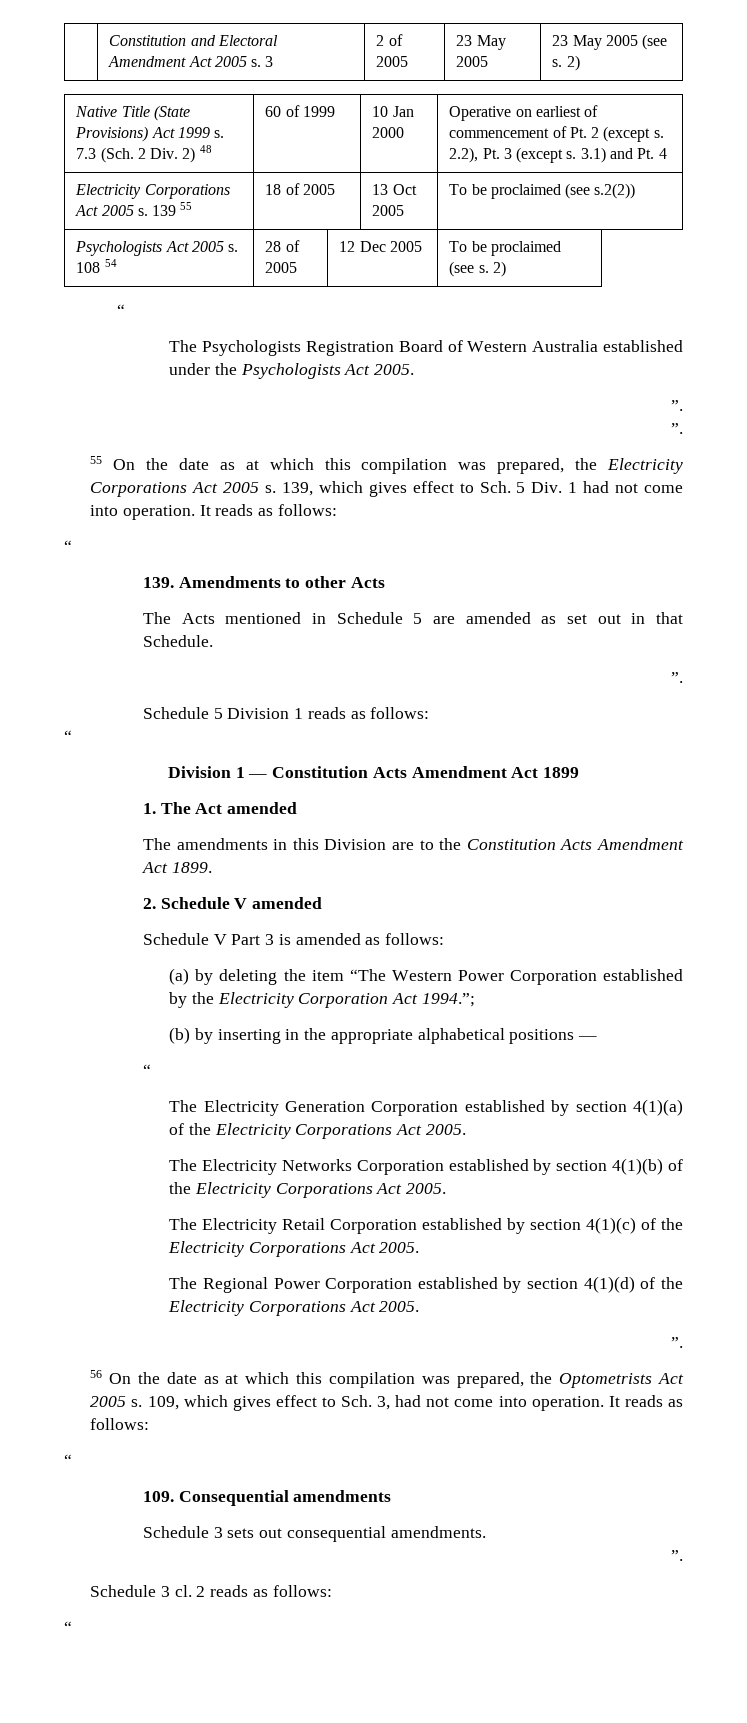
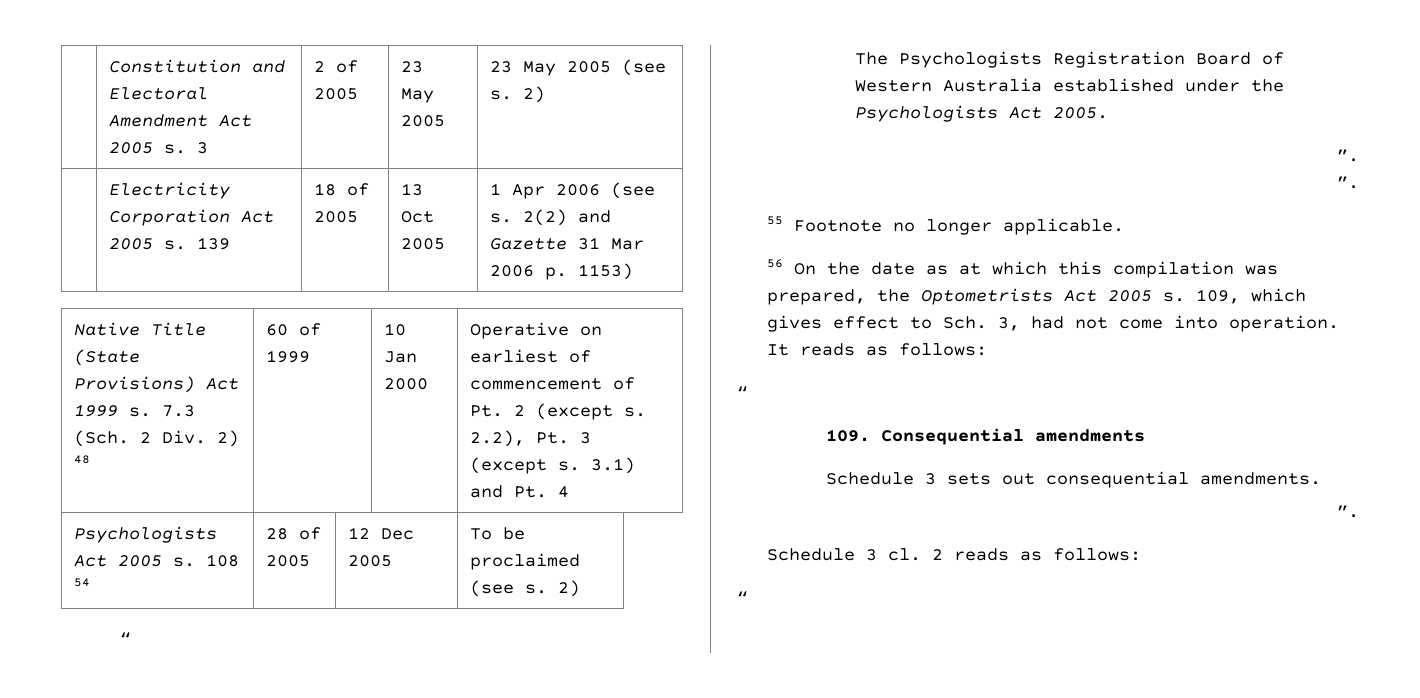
(580, 63) none -> [109,182,231,199] [109,209,275,226] [109,237,231,250] [314,183,370,196] [314,211,359,223] [401,183,424,196] [401,211,435,223] [401,238,446,250] [490,182,656,199] [490,209,612,226] [490,237,645,250] [490,263,634,280] // | Electricity Corporation Act 2005 s. 139 | 18 of 2005 | 13 Oct 2005 | 1 Apr 2006 (see s. 2(2) and Gazette 31 Mar 2006 p. 1153)
[75,184,230,199] [75,202,193,216] [265,183,335,195] [372,184,417,195] [372,205,405,216] [449,183,636,199] // Electricity Corporations Act 2005 s. 139 55 | 18 of 2005 | 13 Oct 2005 | To be proclaimed (see s.2(2)) -> (570, 492) none
[113,458,683,474] [90,481,683,497] [90,504,337,520] [64,540,72,552] [142,576,385,588] [142,612,683,624] [142,635,213,647] [671,672,683,683] [142,707,430,719] [64,730,72,742] [167,766,580,778] [142,802,298,814] [142,838,684,850] [141,862,212,873] [142,897,323,909] [142,933,445,945] [169,968,683,985] [169,992,475,1008] [169,1027,598,1044] [142,1064,151,1076] [169,1099,684,1116] [169,1123,466,1139] [169,1158,683,1175] [169,1182,447,1198] [169,1217,683,1234] [168,1241,420,1257] [169,1276,683,1293] [168,1300,420,1316] [671,1337,683,1348] On the date as at which this compilation was prepared, the Electricity Corporations Act 2005 s. 139, which gives effect to Sch. 5 Div. 1 had not come into operation. It reads as follows: // “ // 139. Amendments to other Acts // The Acts mentioned in Schedule 5 are amended as set out in that Schedule. // ”. // Schedule 5 Division 1 reads as follows: // “ // Division 1 — Constitution Acts Amendment Act 1899 // 1. The Act amended // The amendments in this Division are to the Constitution Acts Amendment Act 1899. // 2. Schedule V amended // Schedule V Part 3 is amended as follows: // (a) by deleting the item “The Western Power Corporation established by the Electricity Corporation Act 1994.”; // (b) by inserting in the appropriate alphabetical positions — // “ // The Electricity Generation Corporation established by section 4(1)(a) of the Electricity Corporations Act 2005. // The Electricity Networks Corporation established by section 4(1)(b) of the Electricity Corporations Act 2005. // The Electricity Retail Corporation established by section 4(1)(c) of the Electricity Corporations Act 2005. // The Regional Power Corporation established by section 4(1)(d) of the Electricity Corporations Act 2005. // ”. -> [793,218,1124,235] Footnote no longer applicable.

